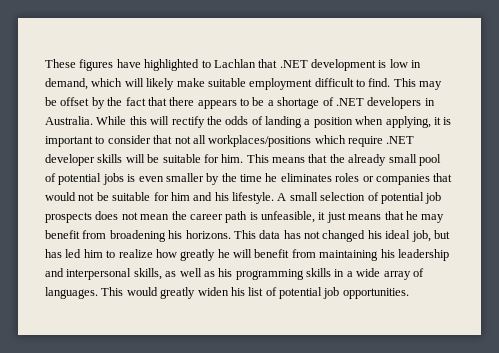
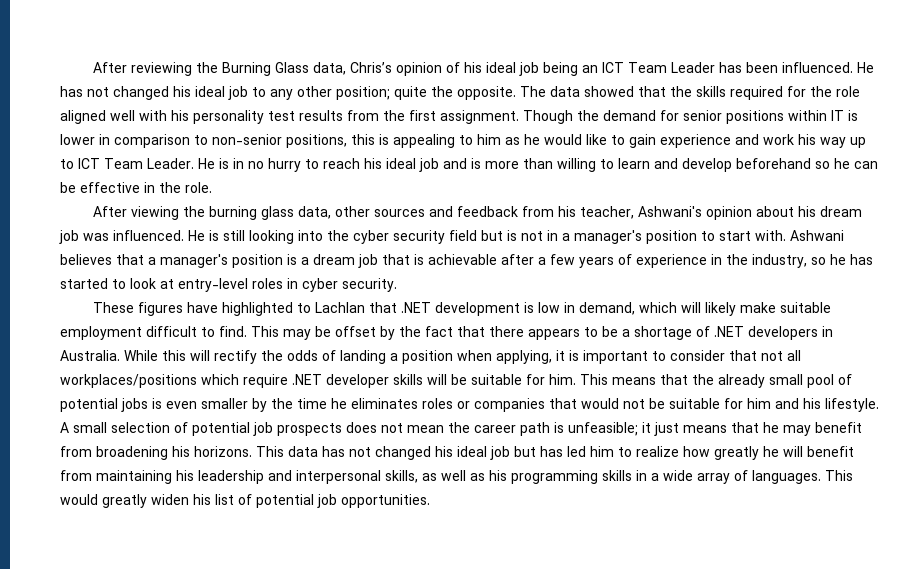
(45, 63) none -> [93,62,875,76] [60,86,860,100] [60,110,858,124] [60,134,866,148] [60,158,878,172] [60,182,212,193] [93,206,863,220] [59,230,844,244] [60,254,873,268] [60,278,397,292] After reviewing the Burning Glass data, Chris’s opinion of his ideal job being an ICT Team Leader has been influenced. He has not changed his ideal job to any other position; quite the opposite. The data showed that the skills required for the role aligned well with his personality test results from the first assignment. Though the demand for senior positions within IT is lower in comparison to non-senior positions, this is appealing to him as he would like to gain experience and work his way up to ICT Team Leader. He is in no hurry to reach his ideal job and is more than willing to learn and develop beforehand so he can be effective in the role. // After viewing the burning glass data, other sources and feedback from his teacher, Ashwani's opinion about his dream job was influenced. He is still looking into the cyber security field but is not in a manager's position to start with. Ashwani believes that a manager's position is a dream job that is achievable after a few years of experience in the industry, so he has started to look at entry-level roles in cyber security. //
[261,211,315,223] unfeasible, -> [568,422,638,436] unfeasible;
[411,230,431,242] job, -> [490,446,510,460] job

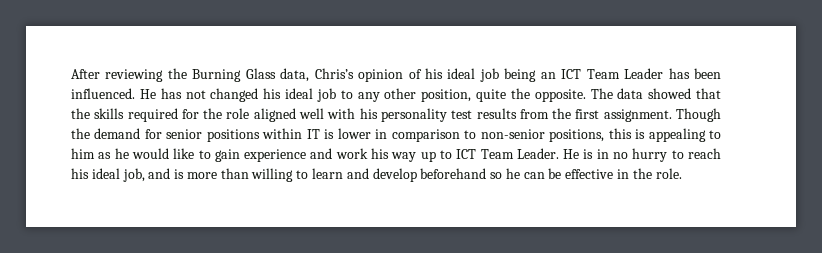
[336,86,390,100] position; -> [421,89,472,102] position,
[419,158,439,172] job -> [122,168,145,182] job,
[93,206,863,220] [59,230,844,244] [60,254,873,268] [60,278,397,292] [93,302,832,316] [60,326,833,340] [60,350,801,364] [60,374,852,388] [60,398,879,412] [60,422,862,436] [60,446,854,460] [60,470,853,484] [60,494,430,508] // After viewing the burning glass data, other sources and feedback from his teacher, Ashwani's opinion about his dream job was influenced. He is still looking into the cyber security field but is not in a manager's position to start with. Ashwani believes that a manager's position is a dream job that is achievable after a few years of experience in the industry, so he has started to look at entry-level roles in cyber security. // These figures have highlighted to Lachlan that .NET development is low in demand, which will likely make suitable employment difficult to find. This may be offset by the fact that there appears to be a shortage of .NET developers in Australia. While this will rectify the odds of landing a position when applying, it is important to consider that not all workplaces/positions which require .NET developer skills will be suitable for him. This means that the already small pool of potential jobs is even smaller by the time he eliminates roles or companies that would not be suitable for him and his lifestyle. A small selection of potential job prospects does not mean the career path is unfeasible; it just means that he may benefit from broadening his horizons. This data has not changed his ideal job but has led him to realize how greatly he will benefit from maintaining his leadership and interpersonal skills, as well as his programming skills in a wide array of languages. This would greatly widen his list of potential job opportunities. -> (682, 173) none

